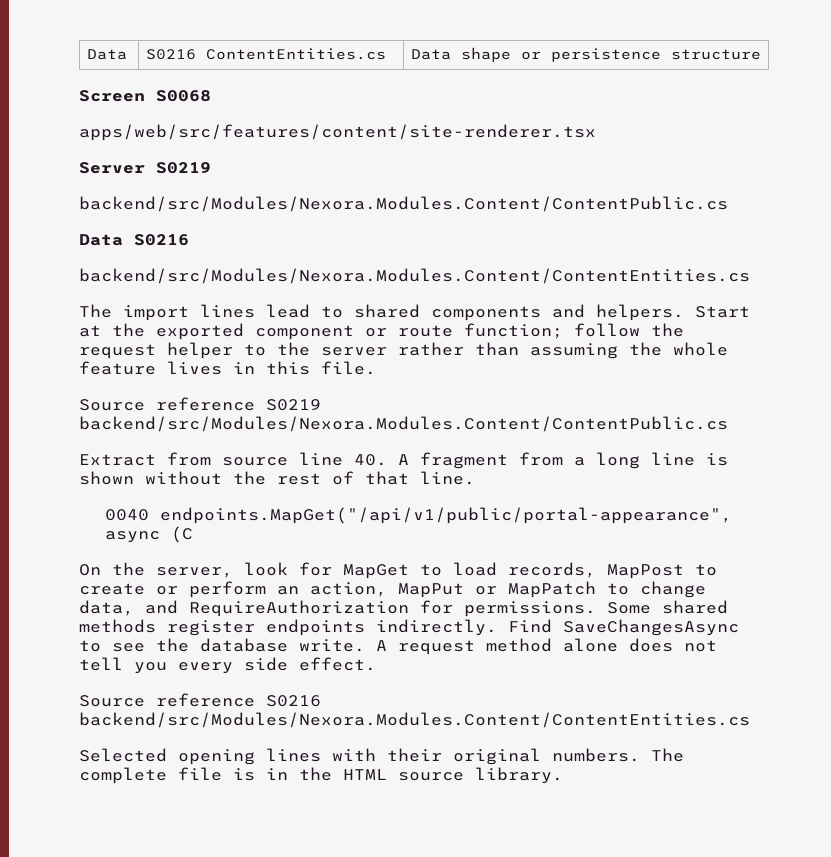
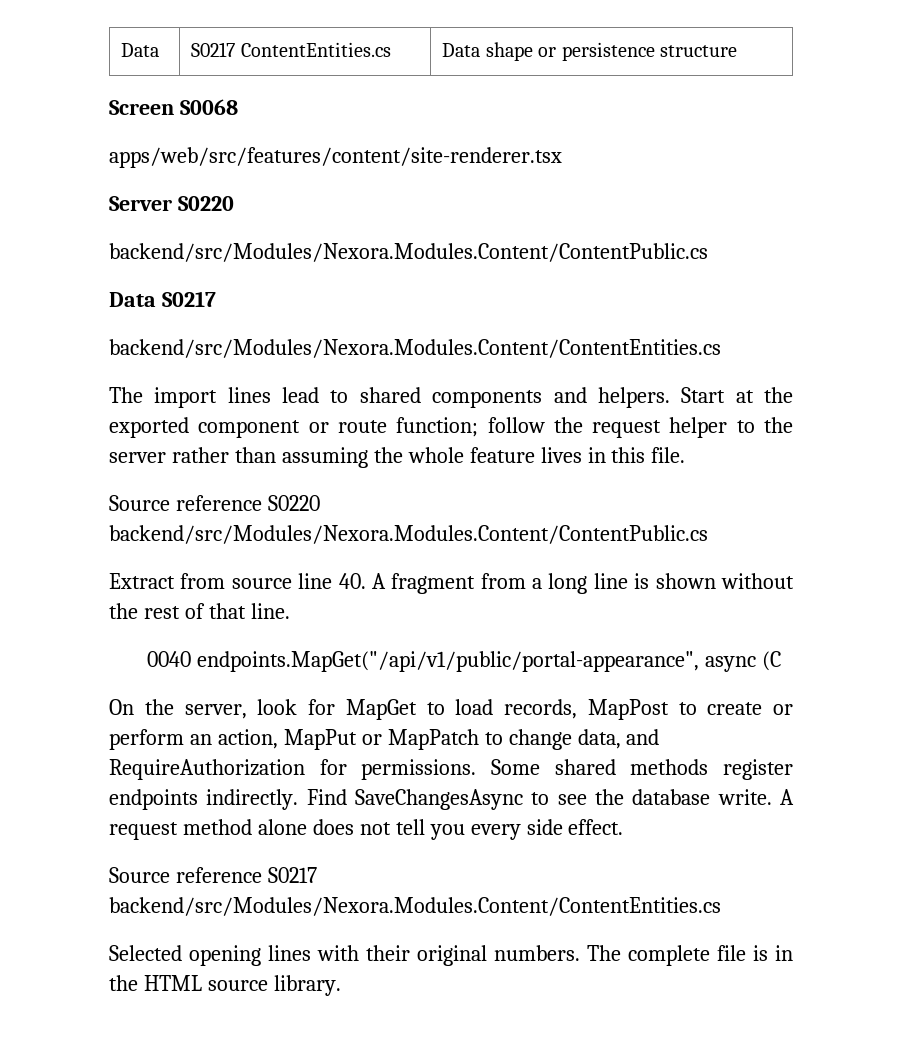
[145,49,196,60] S0216 -> [191,42,236,57] S0217
[156,162,211,174] S0219 -> [177,196,234,211] S0220
[134,234,189,246] S0216 -> [161,291,216,307] S0217
[266,399,321,411] S0219 -> [267,495,320,511] S0220
[266,695,321,707] S0216 -> [267,867,317,883] S0217

